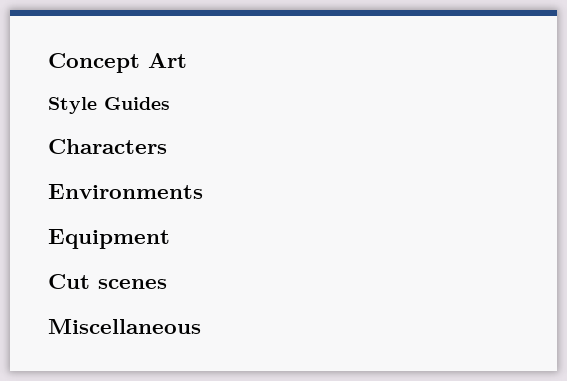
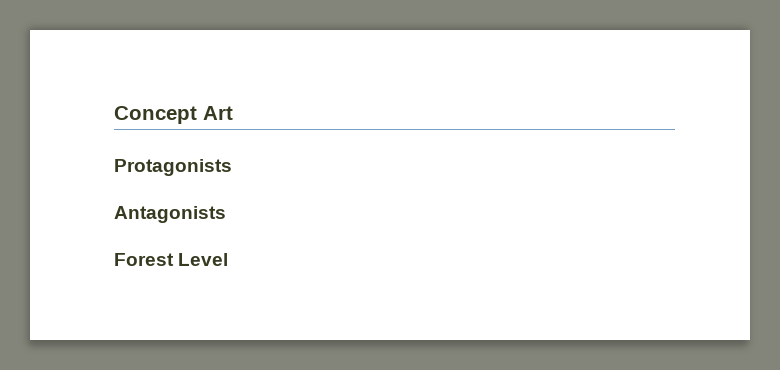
[48,97,170,114] [48,139,167,154] [48,184,203,199] [48,229,170,249] [48,274,167,289] [48,319,201,334] Style Guides // Characters // Environments // Equipment // Cut scenes // Miscellaneous -> [114,159,232,176] [114,206,226,223] [114,253,229,266] Protagonists // Antagonists // Forest Level

